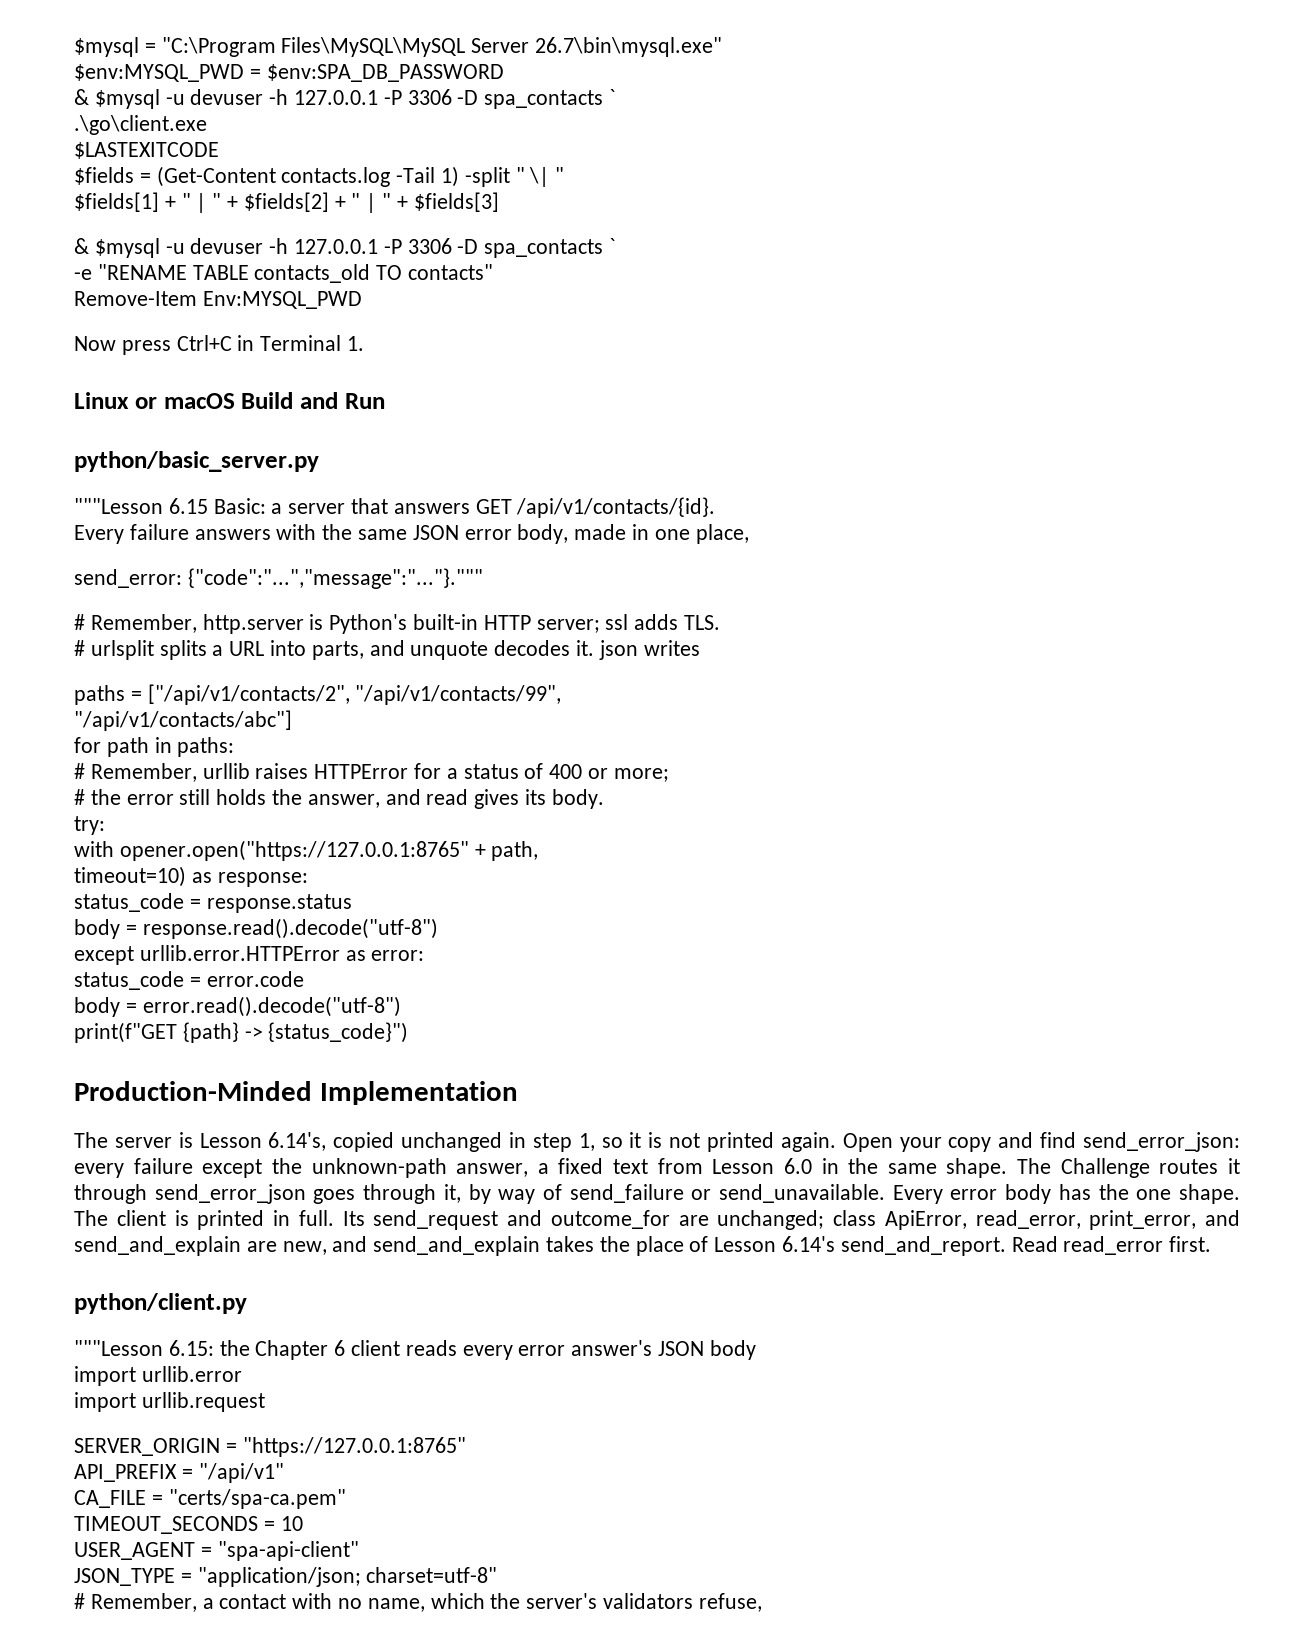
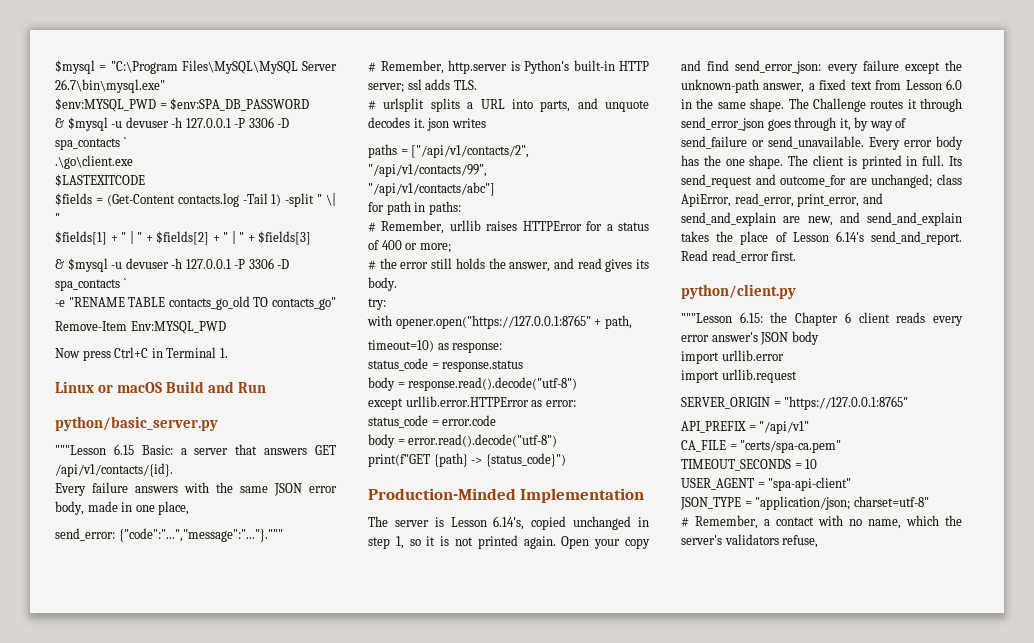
[254,264,494,283] contacts_old TO contacts" -> [168,296,336,310] contacts_go_old TO contacts_go"

